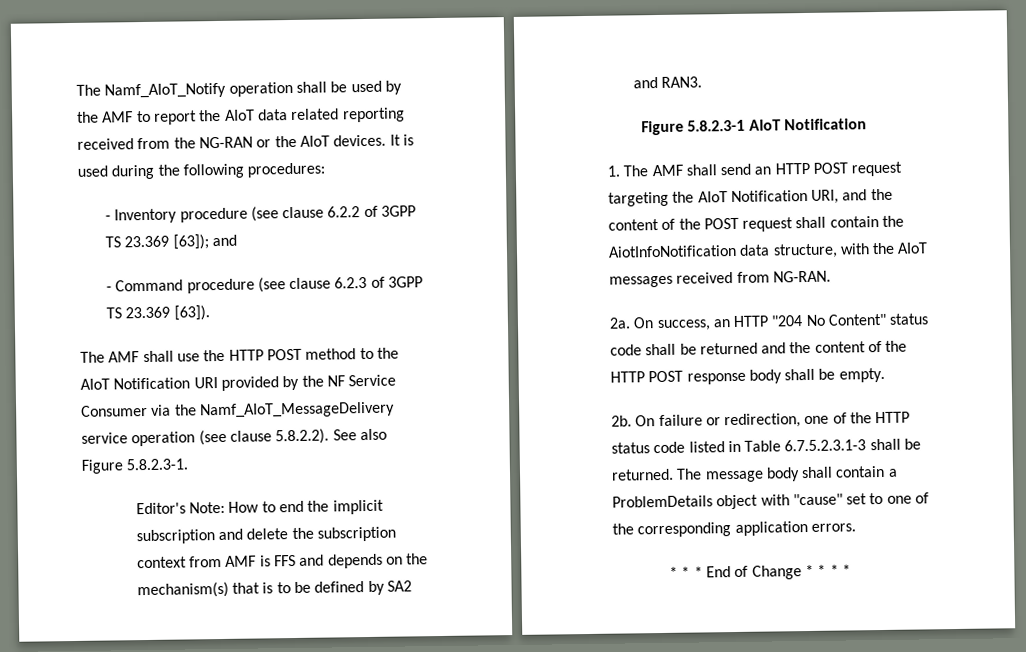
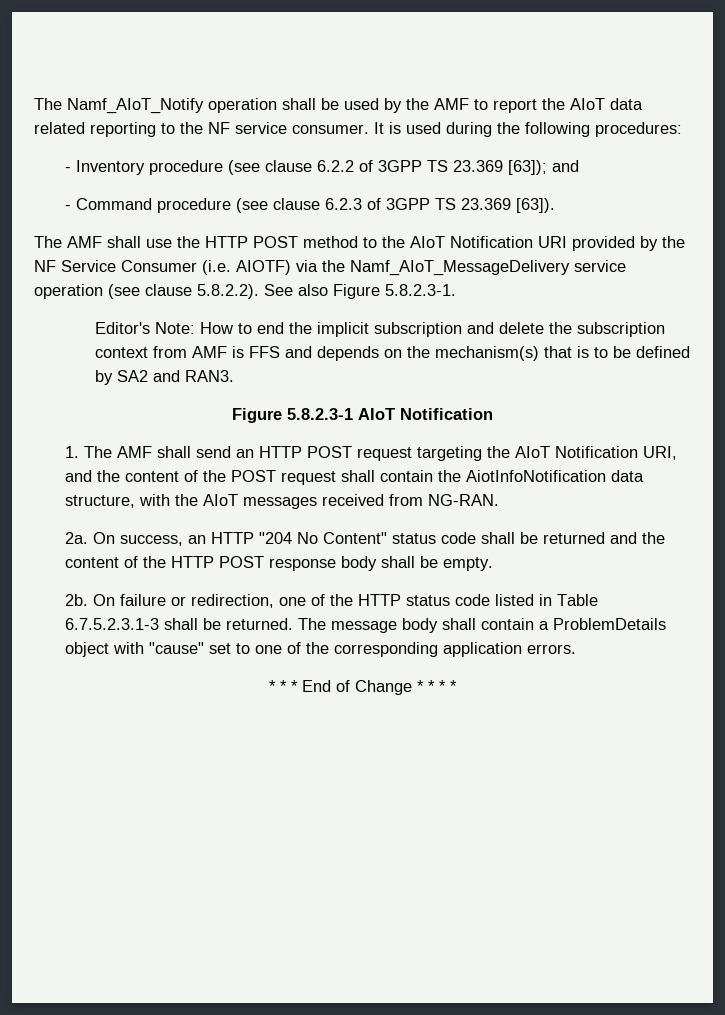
[77,134,387,150] received from the NG-RAN or the AIoT devices. -> [161,122,369,134] to the NF service consumer.
(148, 410) none -> [202,260,291,275] (i.e. AIOTF)

